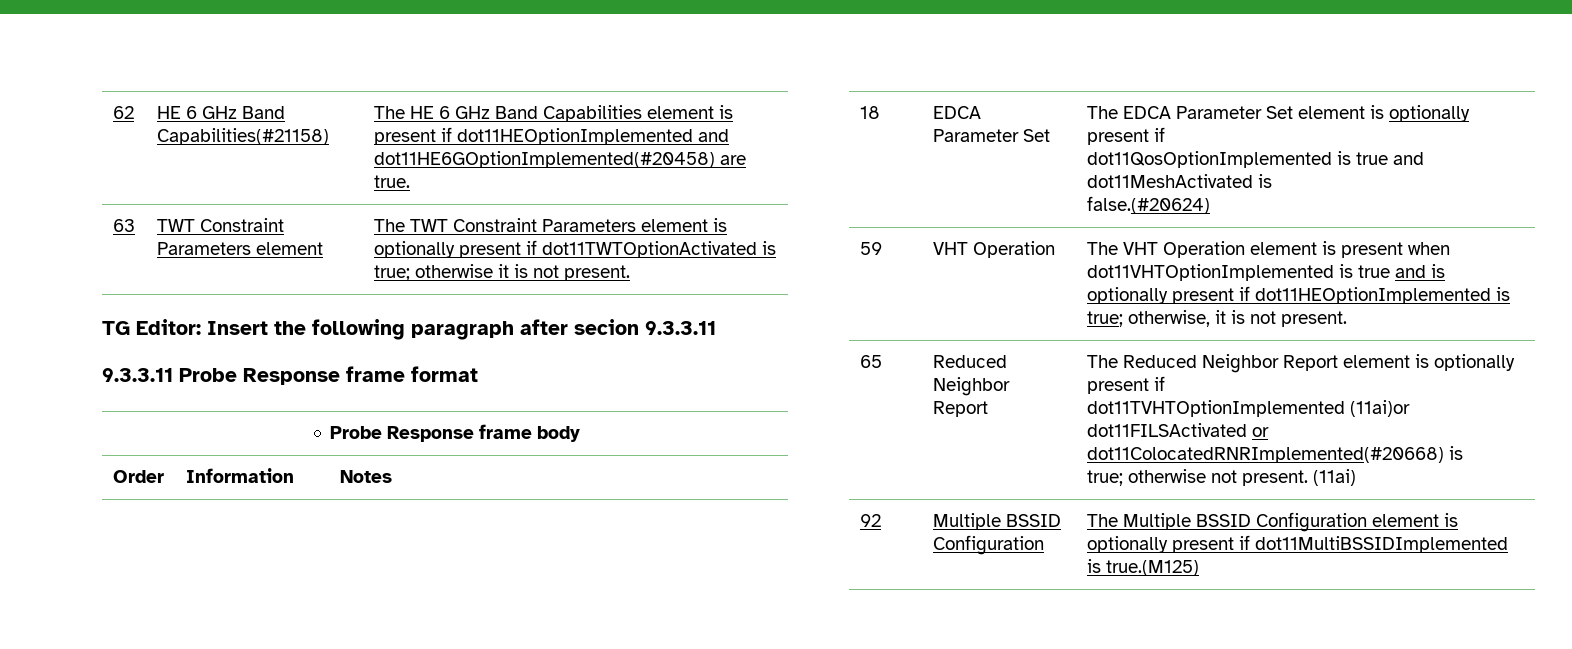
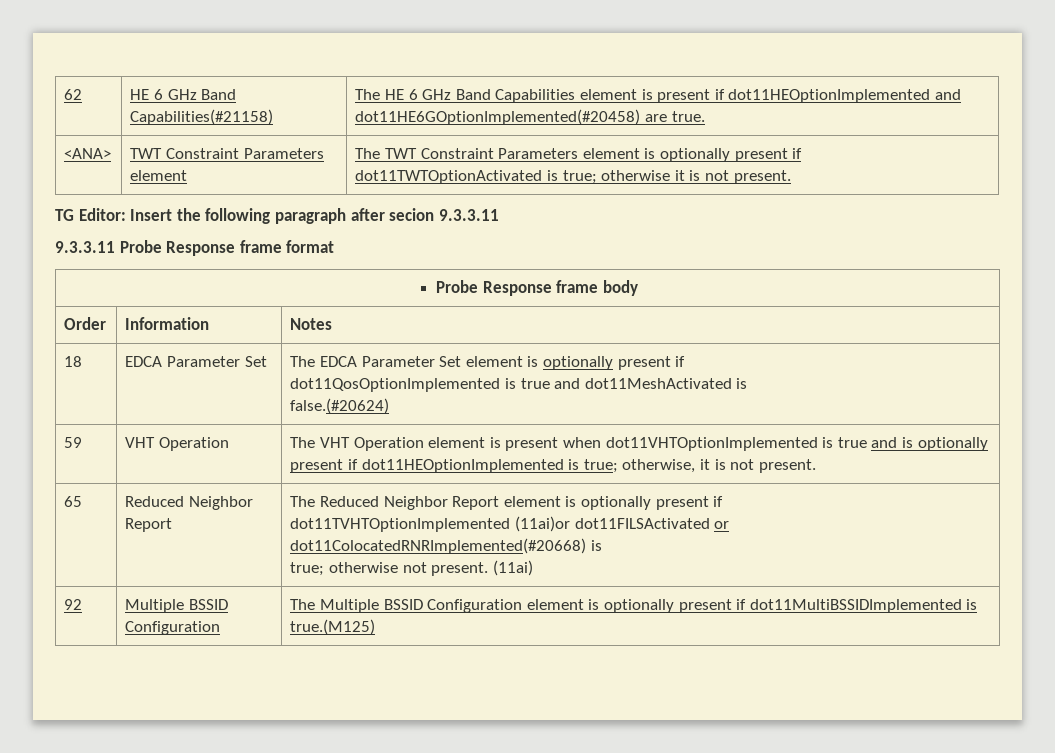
[112,219,135,232] 63 -> [64,148,112,159] <ANA>

